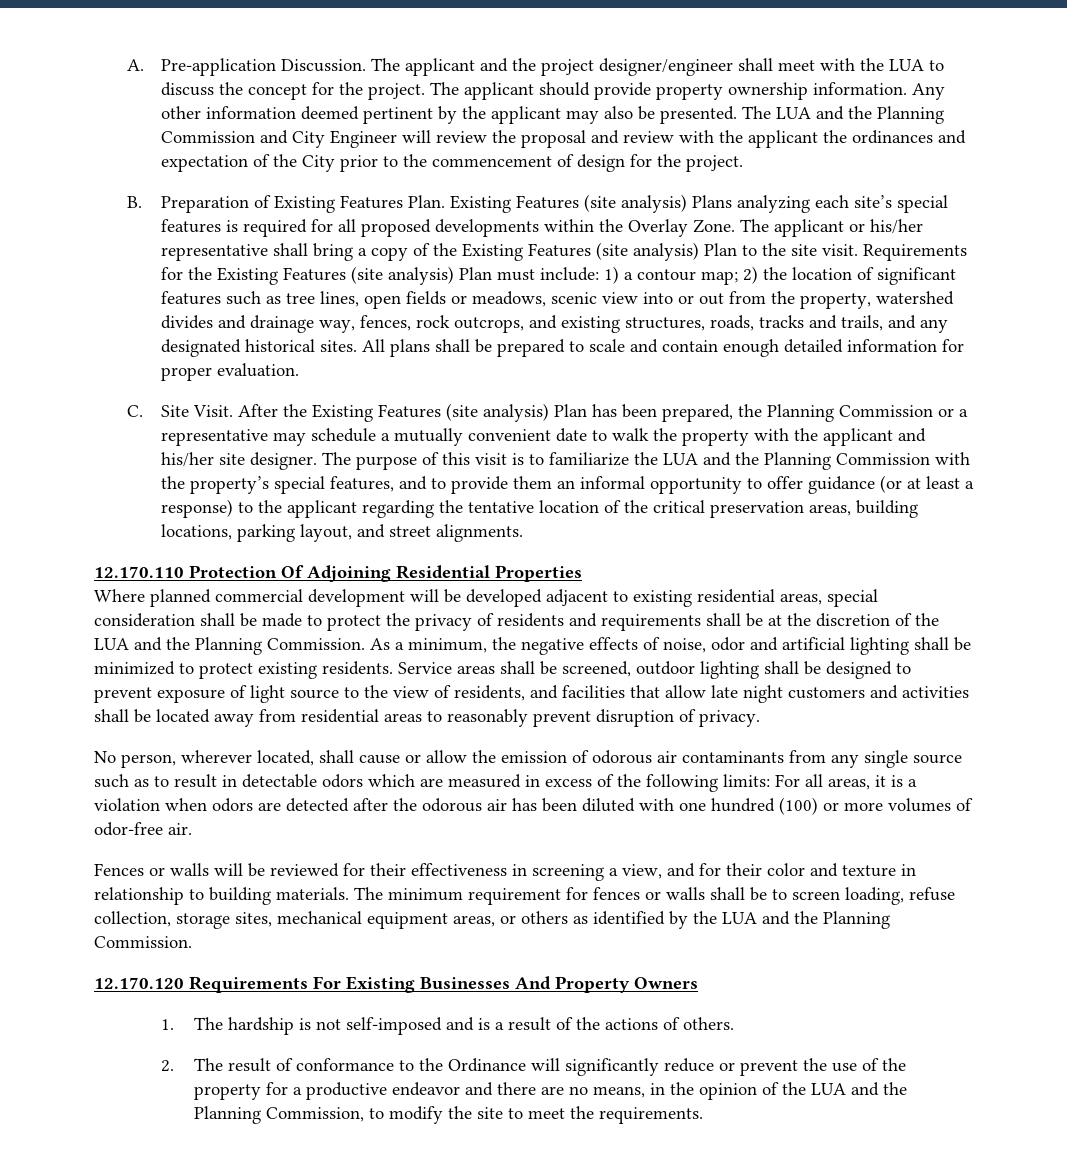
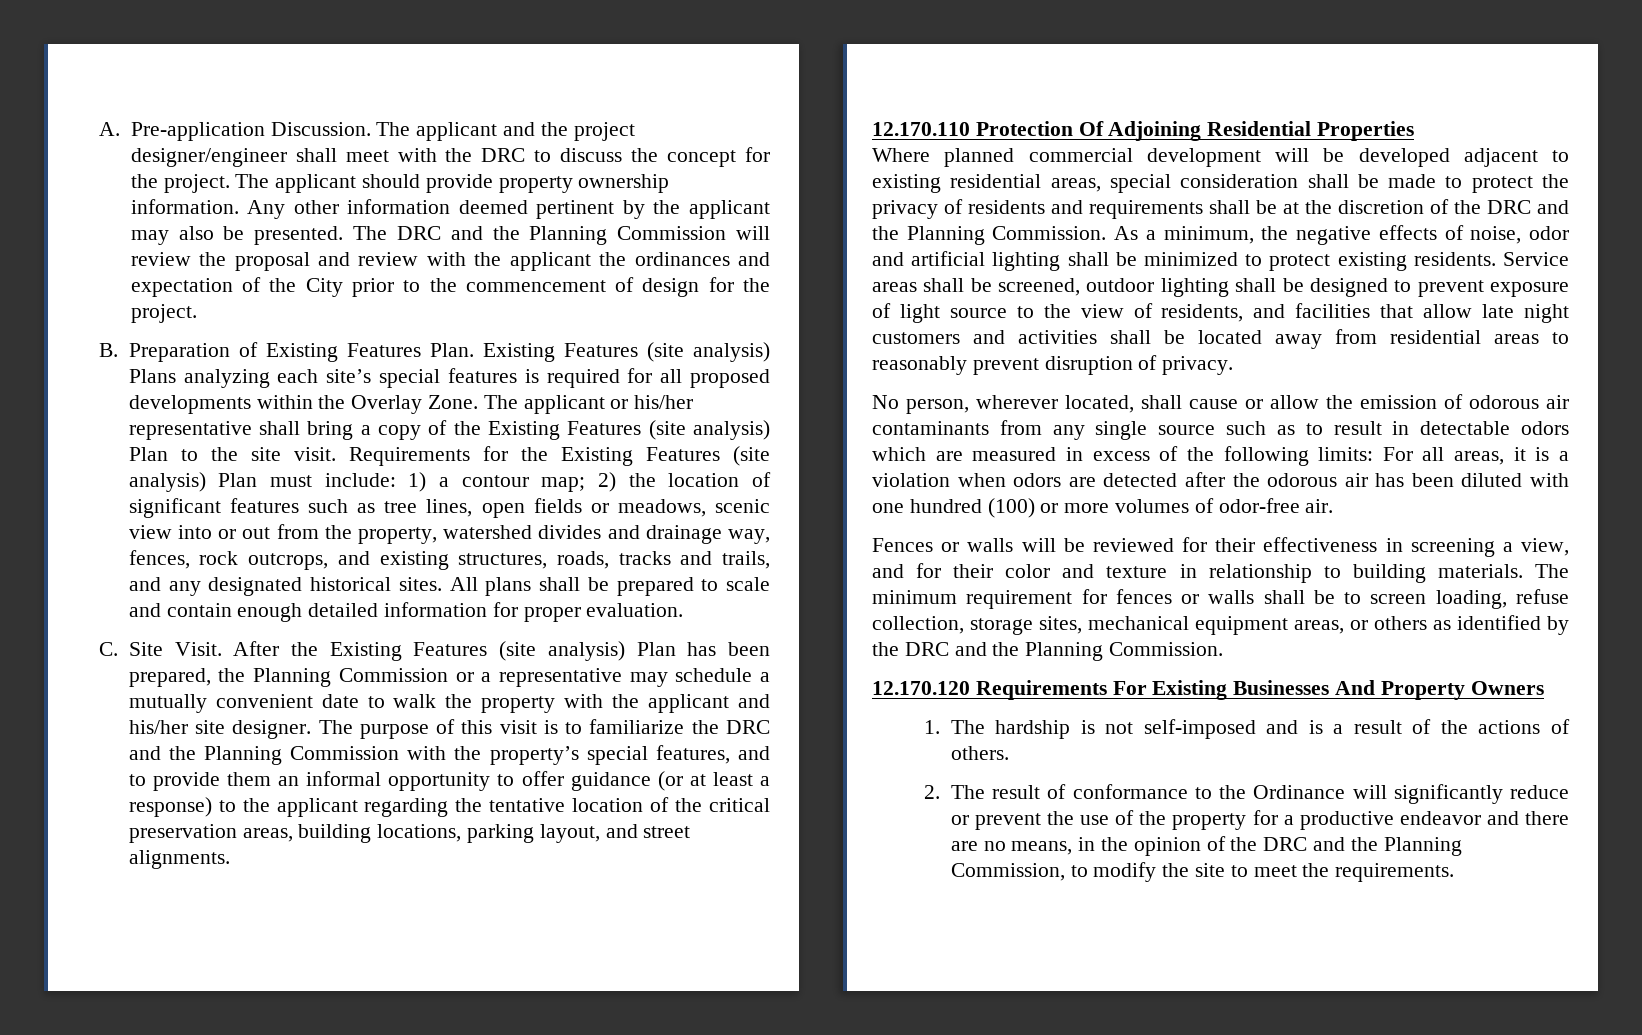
[888,59,924,71] LUA -> [481,148,526,162] DRC
[775,106,944,124] [160,130,397,148] LUA and the Planning Commission and City Engineer -> [396,226,727,245] DRC and the Planning Commission
[662,453,698,465] LUA -> [726,720,770,734] DRC
[94,638,129,650] LUA -> [1487,200,1531,214] DRC
[722,912,757,924] LUA -> [904,642,949,656] DRC
[811,1083,847,1095] LUA -> [1263,837,1308,851] DRC

